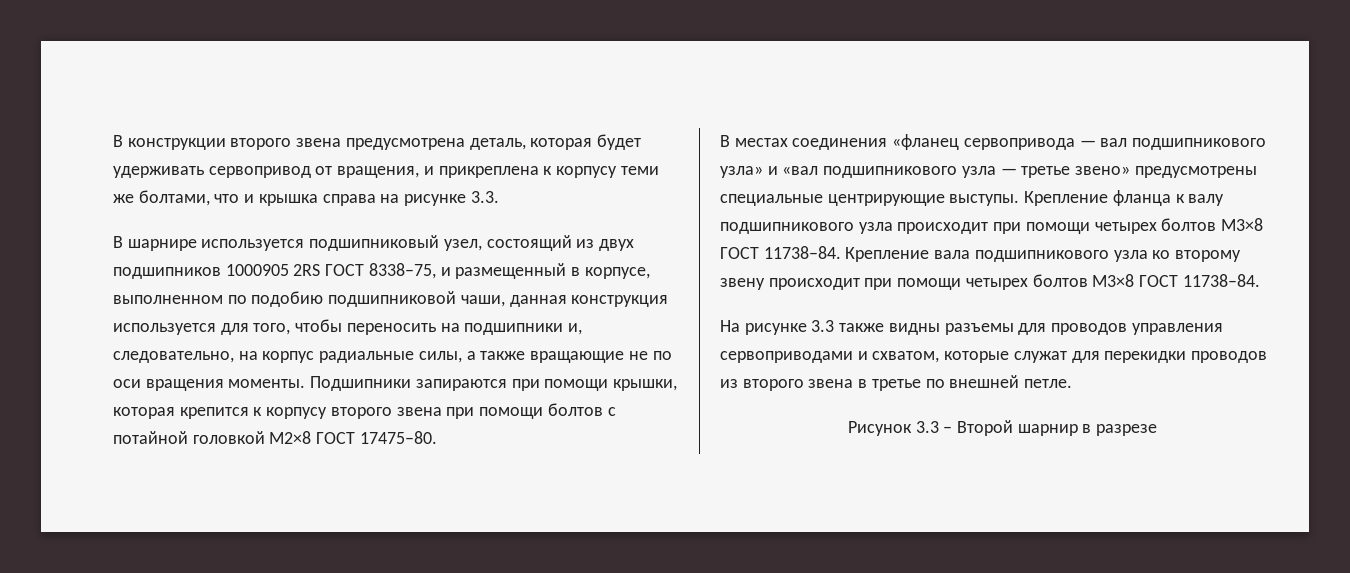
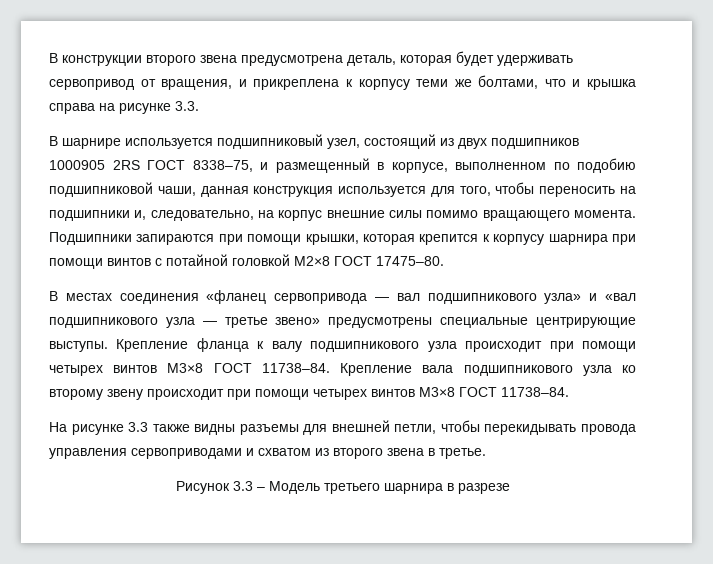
[319,351,672,363] [113,379,306,391] радиальные силы, а также вращающие не по оси вращения моменты. -> [326,210,636,221] внешние силы помимо вращающего момента.
[330,403,603,419] второго звена при помощи болтов -> [548,234,636,245] [49,258,151,269] шарнира при помощи винтов
[1161,218,1217,231] болтов -> [113,365,158,373] винтов
[1032,274,1088,287] болтов -> [371,389,415,397] винтов
[1051,323,1223,335] [720,351,1268,363] [720,375,1073,391] проводов управления сервоприводами и схватом, которые служат для перекидки проводов из второго звена в третье по внешней петле. -> [331,420,636,435] [49,448,486,459] внешней петли, чтобы перекидывать провода управления сервоприводами и схватом из второго звена в третье.
[957,420,1078,436] Второй шарнир -> [268,481,443,494] Модель третьего шарнира

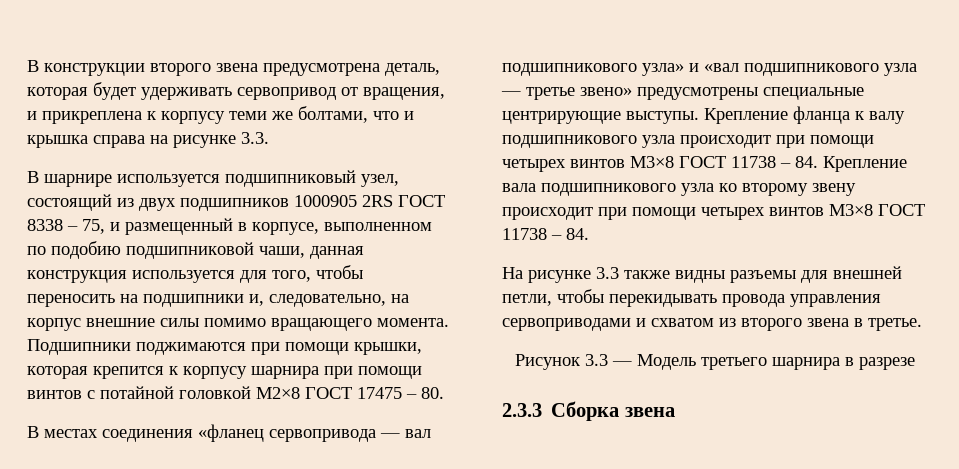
[192,160,253,172] 8338–75, -> [27,219,105,234] 8338 – 75,
[136,234,215,245] запираются -> [136,342,246,355] поджимаются
[376,256,444,266] 17475–80. -> [357,387,444,399] 17475 – 80.
[261,363,330,373] 11738–84. -> [731,156,818,168] 11738 – 84.
[501,387,569,397] 11738–84. -> [502,228,589,240] 11738 – 84.
[256,487,265,491] – -> [612,361,632,366] —
(510, 488) none -> [502,401,675,421] // 2.3.3 Сборка звена

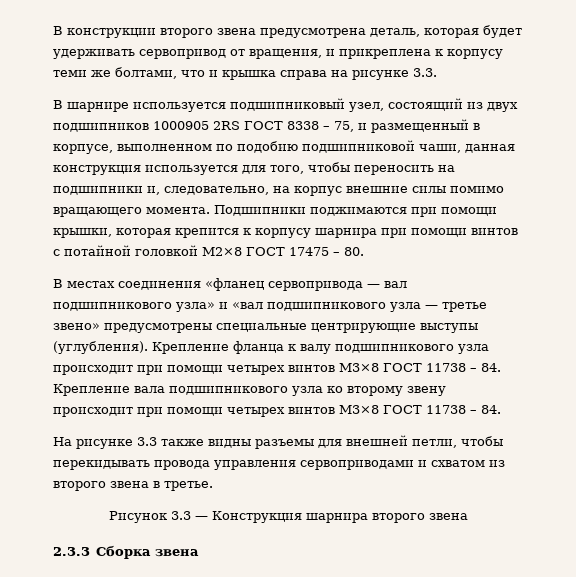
[626,111,699,124] выступы. -> [420,323,478,333] [53,341,148,354] выступы (углубления).
[637,354,915,370] Модель третьего шарнира в разрезе -> [211,511,468,523] Конструкция шарнира второго звена

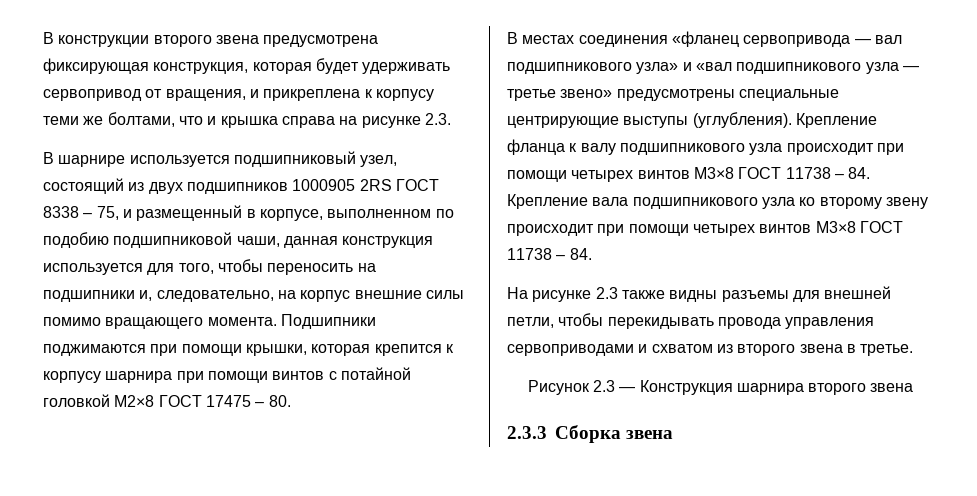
[370,28,420,37] деталь, -> [43,58,249,74] фиксирующая конструкция,
[413,68,437,77] 3.3. -> [424,113,451,125] 2.3.
[137,437,157,446] 3.3 -> [595,287,618,299] 2.3
[170,511,191,520] 3.3 -> [592,380,615,392] 2.3

